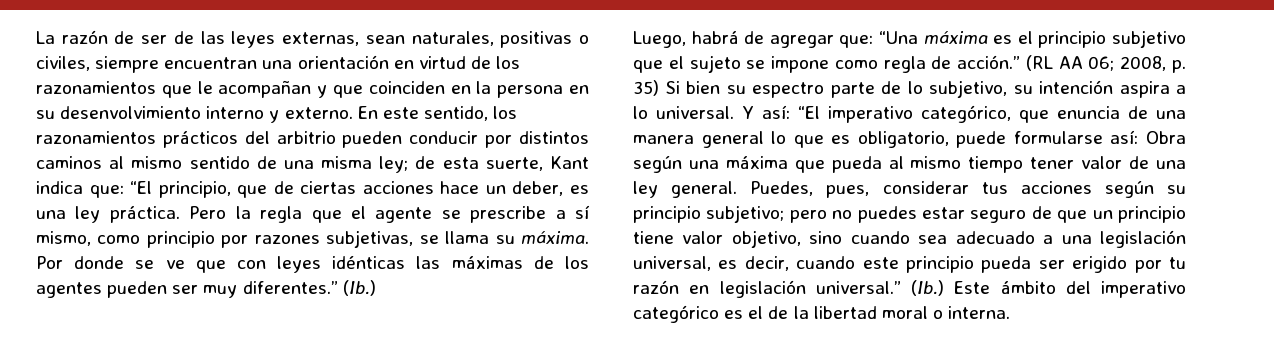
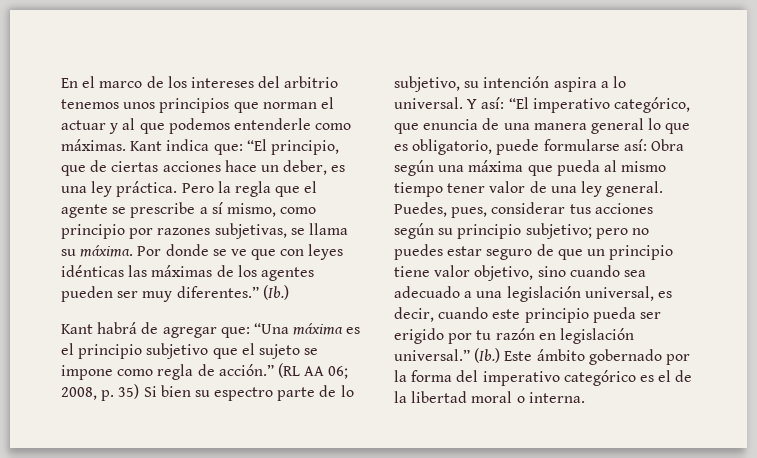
[36,30,589,48] [36,55,521,73] [36,80,589,98] [36,106,518,123] [36,131,590,148] [36,156,543,173] La razón de ser de las leyes externas, sean naturales, positivas o civiles, siempre encuentran una orientación en virtud de los razonamientos que le acompañan y que coinciden en la persona en su desenvolvimiento interno y externo. En este sentido, los razonamientos prácticos del arbitrio pueden conducir por distintos caminos al mismo sentido de una misma ley; de esta suerte, -> [61,76,339,88] [61,97,334,113] [61,118,352,134] [61,139,126,151] En el marco de los intereses del arbitrio tenemos unos principios que norman el actuar y al que podemos entenderle como máximas.
[633,31,686,48] Luego, -> [61,324,93,334] Kant
(1056, 287) none -> [588,349,690,365] [394,370,453,382] gobernado por la forma

